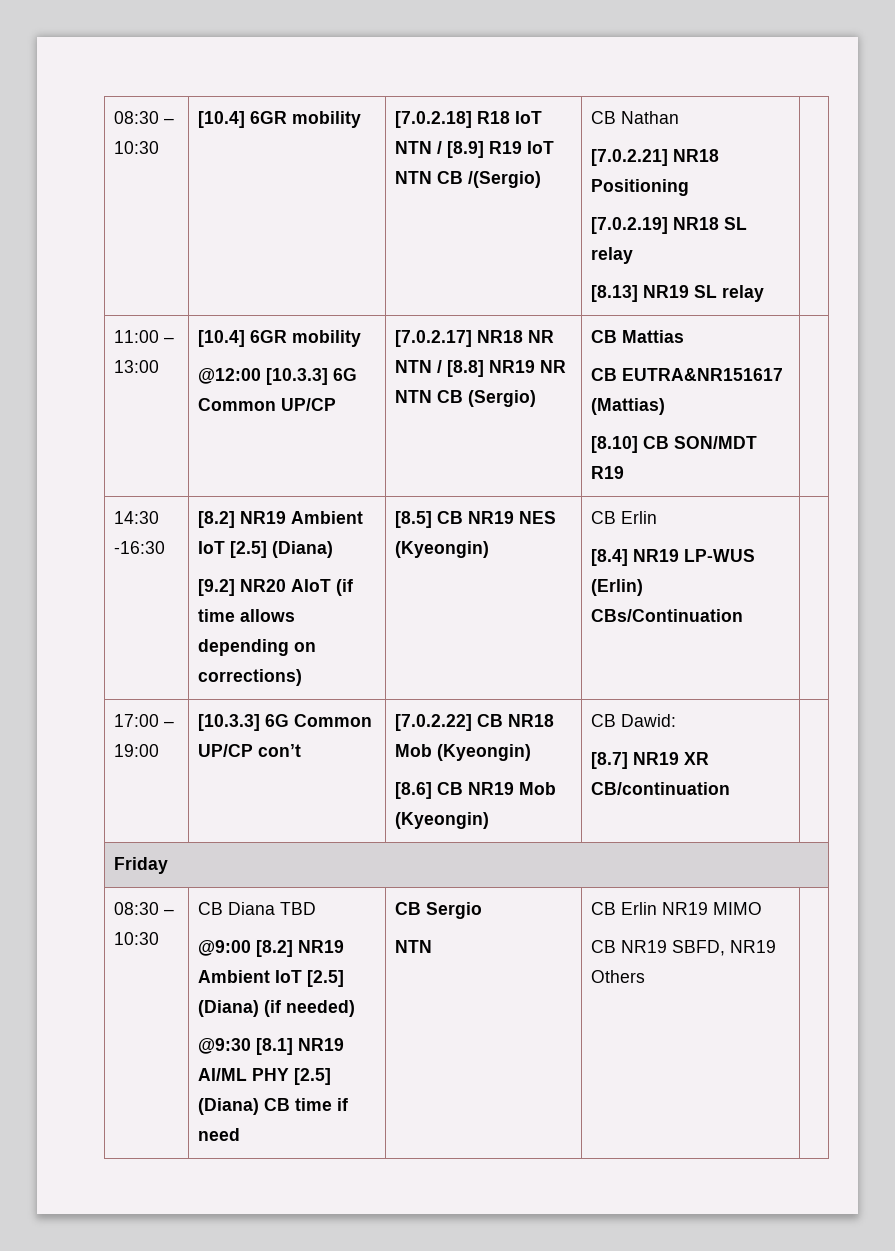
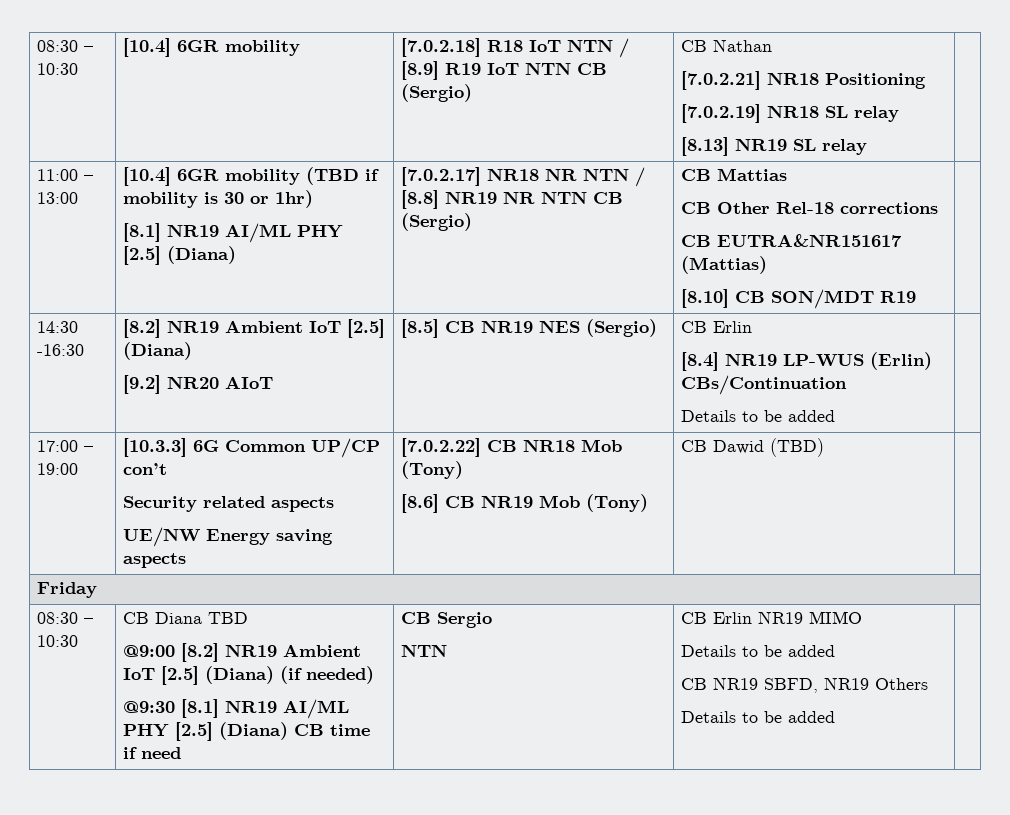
[467,171,541,188] /(Sergio) -> [401,84,473,102] (Sergio)
[197,368,357,385] [197,398,336,411] // @12:00 [10.3.3] 6G Common UP/CP -> [306,167,380,185] [123,190,314,208] [123,223,344,243] [123,246,237,265] (TBD if mobility is 30 or 1hr) // [8.1] NR19 AI/ML PHY [2.5] (Diana)
(684, 336) none -> [681,202,939,214] // CB Other Rel-18 corrections
[335,579,353,596] [197,609,295,622] [197,639,316,656] [197,669,302,686] (if time allows depending on corrections) -> (274, 382) none
[394,541,489,558] (Kyeongin) -> [586,319,658,337] (Sergio)
(743, 615) none -> [681,410,836,422] // Details to be added
(301, 750) none -> [123,496,335,512] [123,527,334,547] [123,553,187,568] // Security related aspects // UE/NW Energy saving aspects
[436,744,531,761] (Kyeongin) -> [401,461,464,479] (Tony)
[394,812,489,829] [590,714,676,727] [590,752,709,769] [590,782,730,795] (Kyeongin) | CB Dawid: // [8.7] NR19 XR CB/continuation -> [586,494,649,512] [681,438,825,457] (Tony) | CB Dawid (TBD)
(762, 908) none -> [681,645,836,657] // Details to be added
(645, 976) none -> [681,711,836,723] // Details to be added

